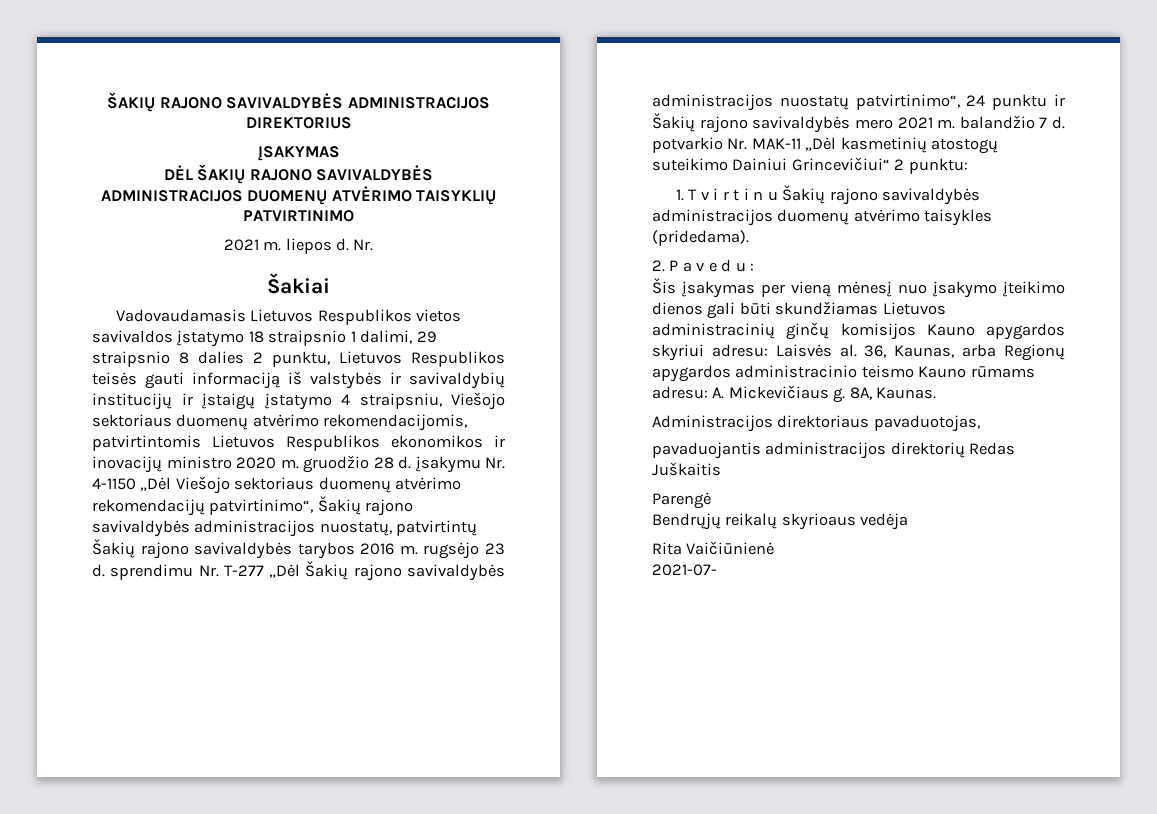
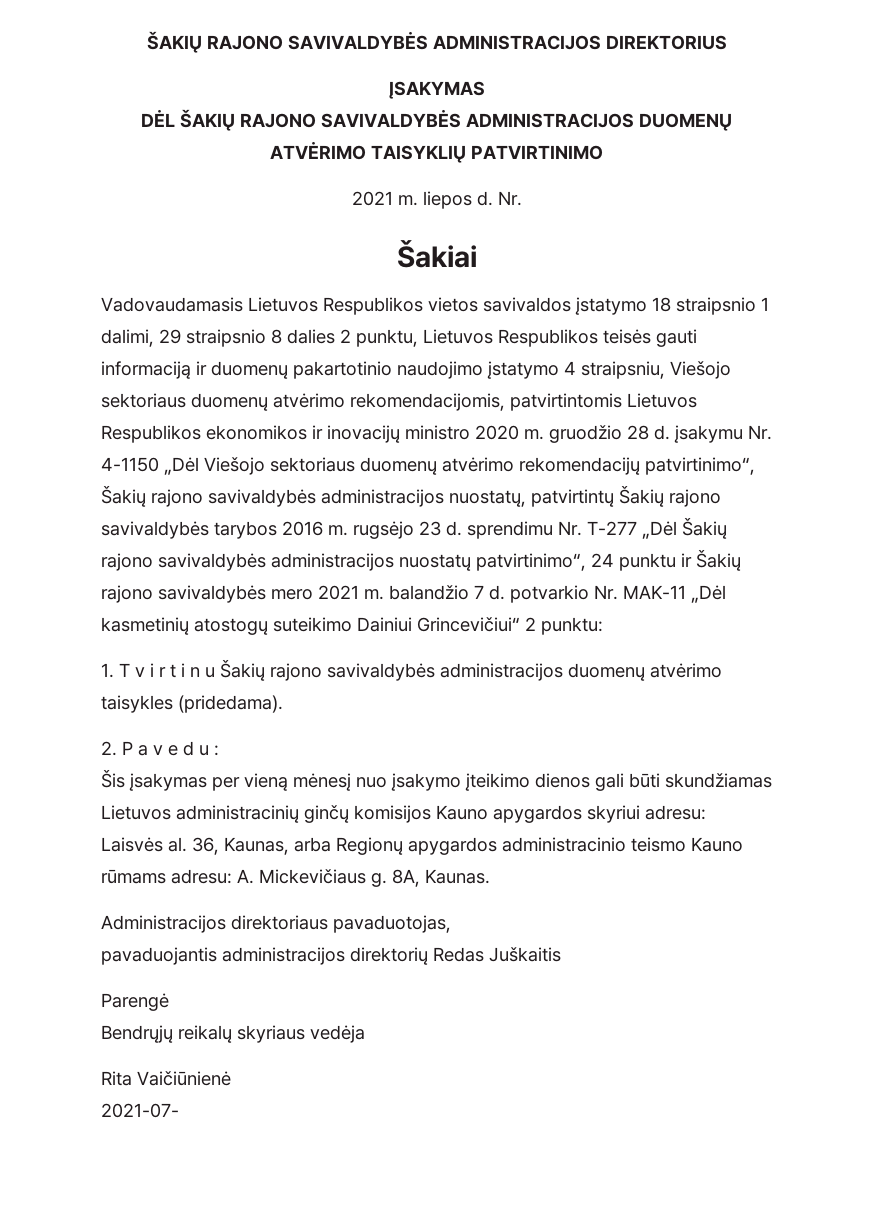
[288,371,505,389] [92,393,255,410] iš valstybės ir savivaldybių institucijų ir įstaigų -> [196,361,483,379] ir duomenų pakartotinio naudojimo
[781,513,856,530] skyrioaus -> [237,1025,305,1043] skyriaus

